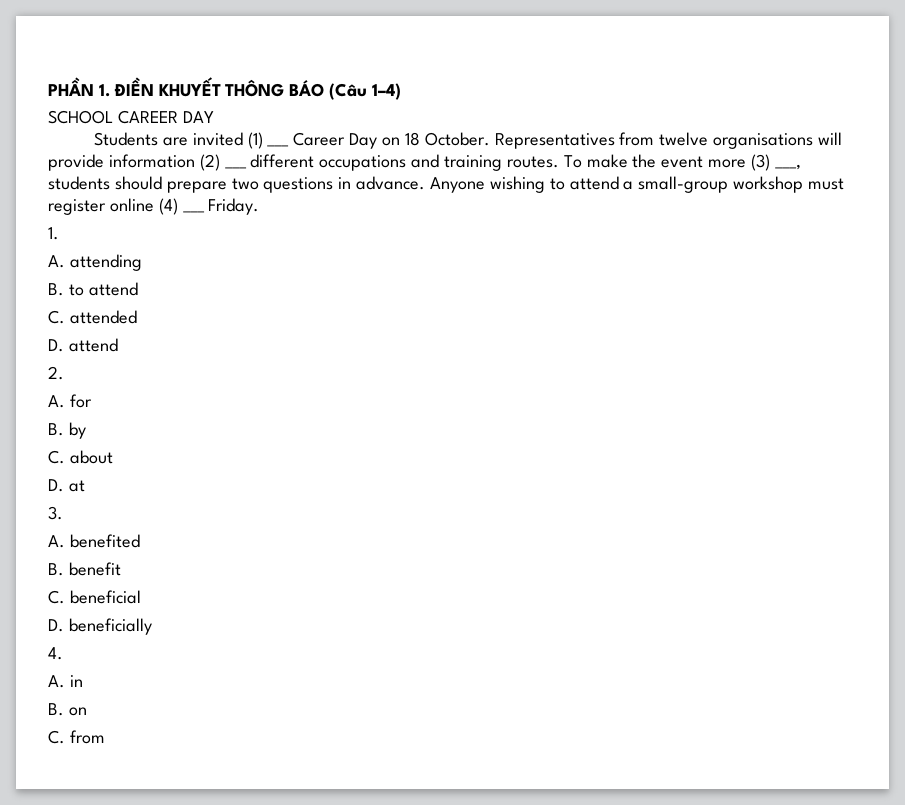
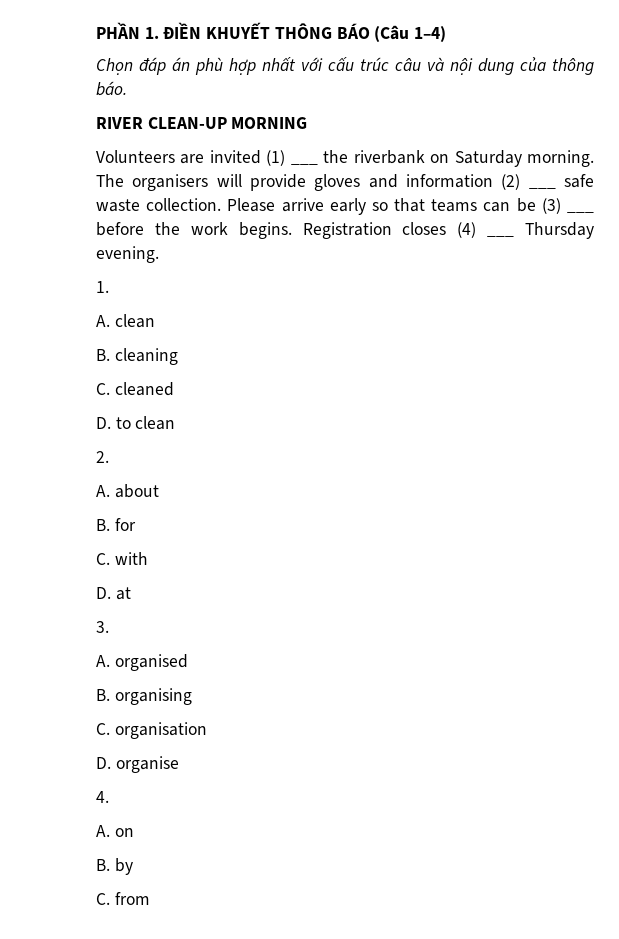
[48,110,214,124] [93,132,842,149] [48,154,801,171] [48,176,845,193] [48,198,260,215] SCHOOL CAREER DAY // Students are invited (1) ___ Career Day on 18 October. Representatives from twelve organisations will provide information (2) ___ different occupations and training routes. To make the event more (3) ___, students should prepare two questions in advance. Anyone wishing to attend a small-group workshop must register online (4) ___ Friday. -> [96,57,594,75] [96,81,127,96] [96,117,308,129] [96,150,318,166] [323,150,594,167] [96,174,594,191] [96,198,594,215] [96,222,594,239] [96,246,159,263] Chọn đáp án phù hợp nhất với cấu trúc câu và nội dung của thông báo. // RIVER CLEAN-UP MORNING // Volunteers are invited (1) ___ the riverbank on Saturday morning. The organisers will provide gloves and information (2) ___ safe waste collection. Please arrive early so that teams can be (3) ___ before the work begins. Registration closes (4) ___ Thursday evening.
[69,254,142,271] [48,282,138,296] [48,310,137,324] [48,338,118,352] attending // B. to attend // C. attended // D. attend -> [114,314,155,328] [96,348,178,365] [96,382,174,396] [96,416,176,430] clean // B. cleaning // C. cleaned // D. to clean
(65, 401) none -> [114,484,159,498] [96,519,110,531] about // B.
[48,422,86,439] [48,450,113,464] // B. by // C. about -> [96,552,148,565] // C. with
[69,534,140,548] [48,562,121,576] [48,590,141,604] [48,618,152,635] benefited // B. benefit // C. beneficial // D. beneficially -> [114,654,188,671] [96,688,192,705] [96,722,207,739] [96,756,179,773] organised // B. organising // C. organisation // D. organise
[69,675,83,687] [48,703,87,716] in // B. on -> [114,828,134,837] [96,858,133,875] on // B. by

